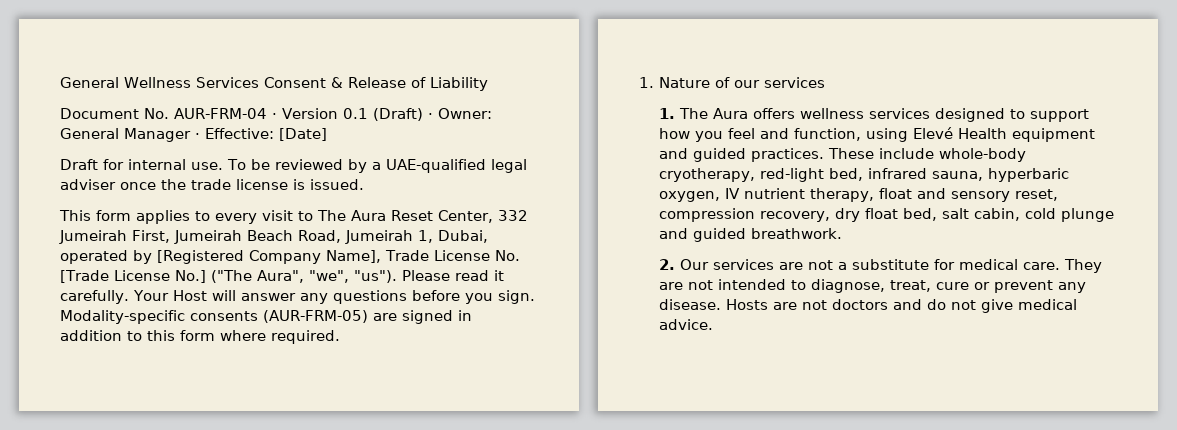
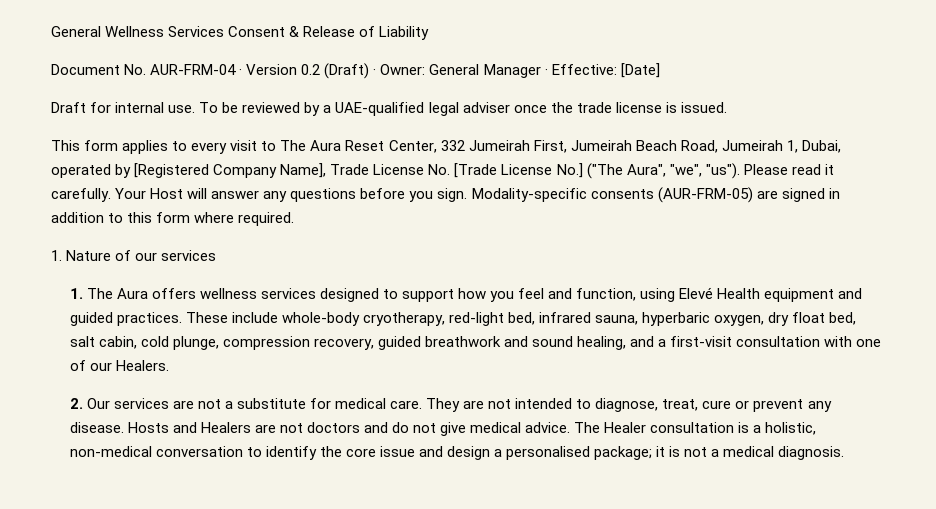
[342,108,368,119] 0.1 -> [301,64,321,75] 0.2
[725,188,1059,202] [659,208,831,222] IV nutrient therapy, float and sensory reset, compression recovery, -> (765, 320) none
[1061,208,1115,222] [659,228,843,242] plunge and guided breathwork. -> [172,336,882,350] [69,360,169,371] plunge, compression recovery, guided breathwork and sound healing, and a first-visit consultation with one of our Healers.
(769, 304) none -> [172,422,251,433] and Healers
(714, 324) none -> [574,422,817,435] [69,446,845,460] The Healer consultation is a holistic, non-medical conversation to identify the core issue and design a personalised package; it is not a medical diagnosis.

